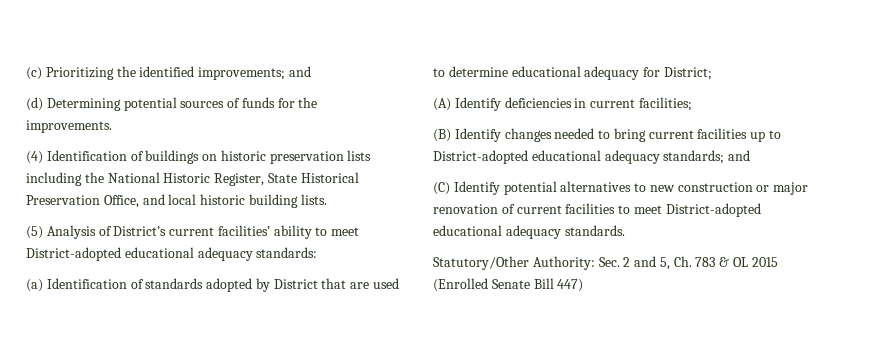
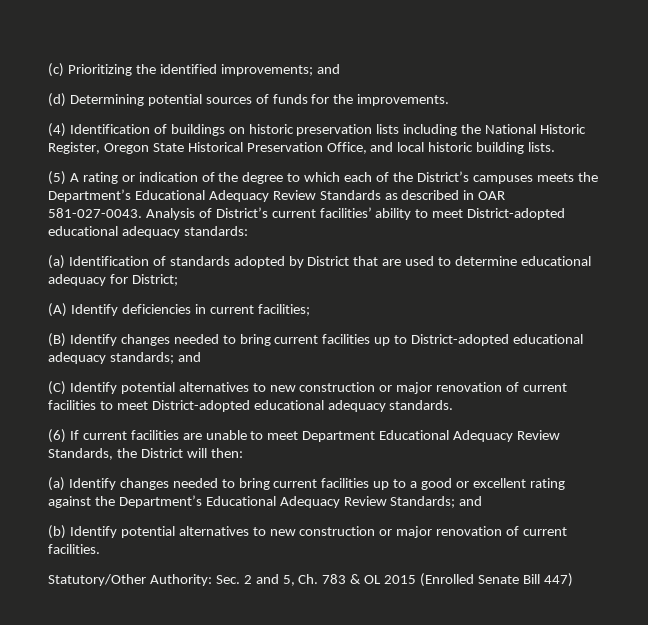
(265, 179) none -> [103,143,149,154] Oregon
(43, 232) none -> [69,171,598,184] [48,189,506,202] [48,208,142,218] A rating or indication of the degree to which each of the District’s campuses meets the Department’s Educational Adequacy Review Standards as described in OAR 581-027-0043.
(625, 230) none -> [48,429,561,443] [48,448,243,460] [48,477,565,491] [48,495,483,508] [48,525,568,539] [48,544,100,554] // (6) If current facilities are unable to meet Department Educational Adequacy Review Standards, the District will then: // (a) Identify changes needed to bring current facilities up to a good or excellent rating against the Department’s Educational Adequacy Review Standards; and // (b) Identify potential alternatives to new construction or major renovation of current facilities.

